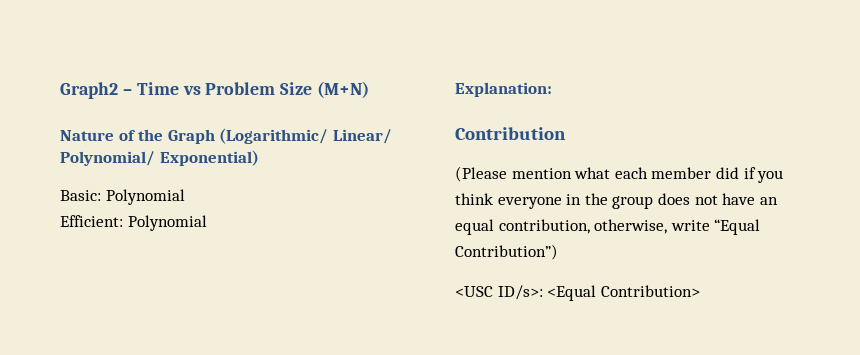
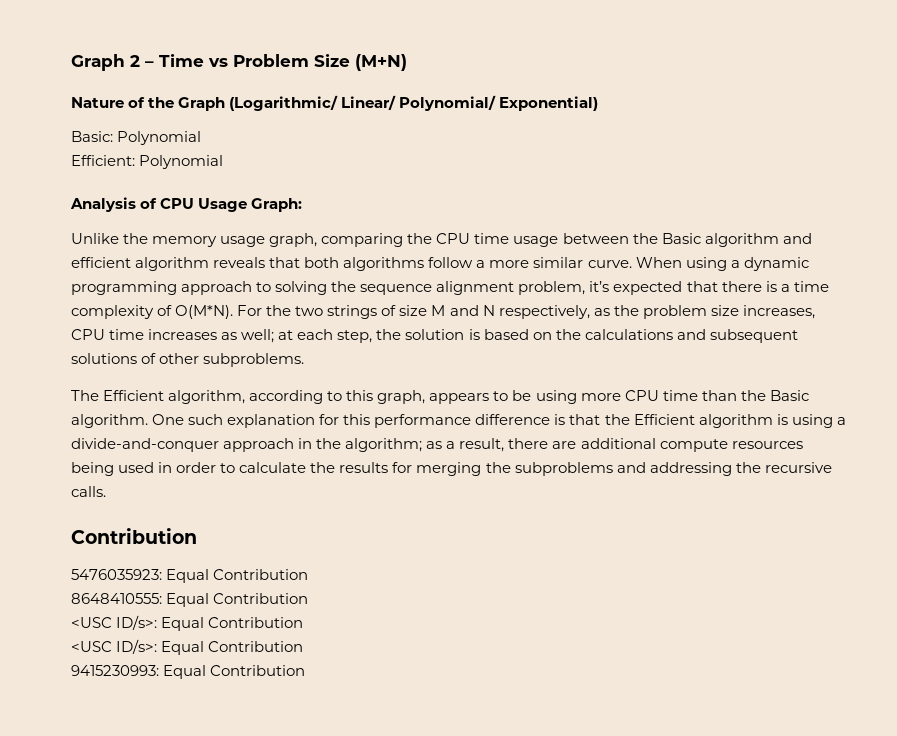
[60,82,118,99] Graph2 -> [71,54,140,71] Graph 2
[455,82,552,97] [455,127,566,140] [455,166,784,183] [455,193,778,209] [455,219,761,235] [455,244,558,260] [455,285,700,301] Explanation: // Contribution // (Please mention what each member did if you think everyone in the group does not have an equal contribution, otherwise, write “Equal Contribution”) // <USC ID/s>: <Equal Contribution> -> [70,197,303,212] [71,233,812,247] [71,257,809,271] [71,281,829,295] [71,305,815,319] [71,329,798,343] [71,353,305,367] [71,390,809,404] [71,414,846,428] [71,438,803,452] [71,462,832,476] [71,486,106,497] [71,528,197,544] [71,569,309,583] [71,593,309,607] [71,615,304,631] [71,639,304,655] [71,665,306,679] Analysis of CPU Usage Graph: // Unlike the memory usage graph, comparing the CPU time usage between the Basic algorithm and efficient algorithm reveals that both algorithms follow a more similar curve. When using a dynamic programming approach to solving the sequence alignment problem, it’s expected that there is a time complexity of O(M*N). For the two strings of size M and N respectively, as the problem size increases, CPU time increases as well; at each step, the solution is based on the calculations and subsequent solutions of other subproblems. // The Efficient algorithm, according to this graph, appears to be using more CPU time than the Basic algorithm. One such explanation for this performance difference is that the Efficient algorithm is using a divide-and-conquer approach in the algorithm; as a result, there are additional compute resources being used in order to calculate the results for merging the subproblems and addressing the recursive calls. // Contribution // 5476035923: Equal Contribution // 8648410555: Equal Contribution // <USC ID/s>: Equal Contribution // <USC ID/s>: Equal Contribution // 9415230993: Equal Contribution

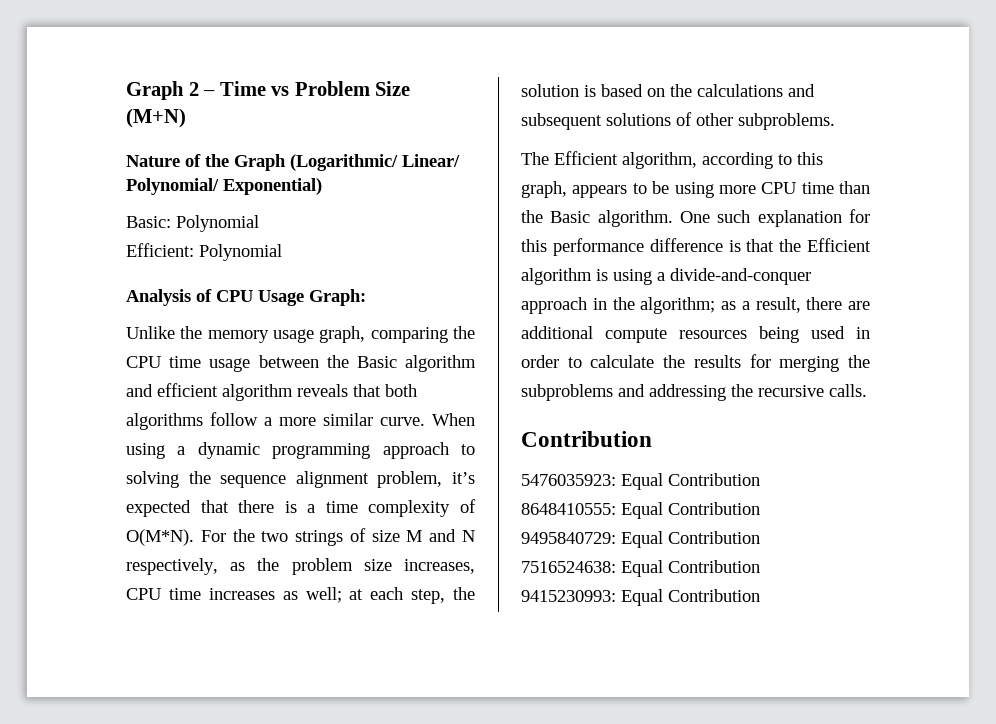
[71,615,304,631] [71,639,158,654] <USC ID/s>: Equal Contribution // <USC ID/s>: -> [521,531,760,548] [521,561,616,573] 9495840729: Equal Contribution // 7516524638:

